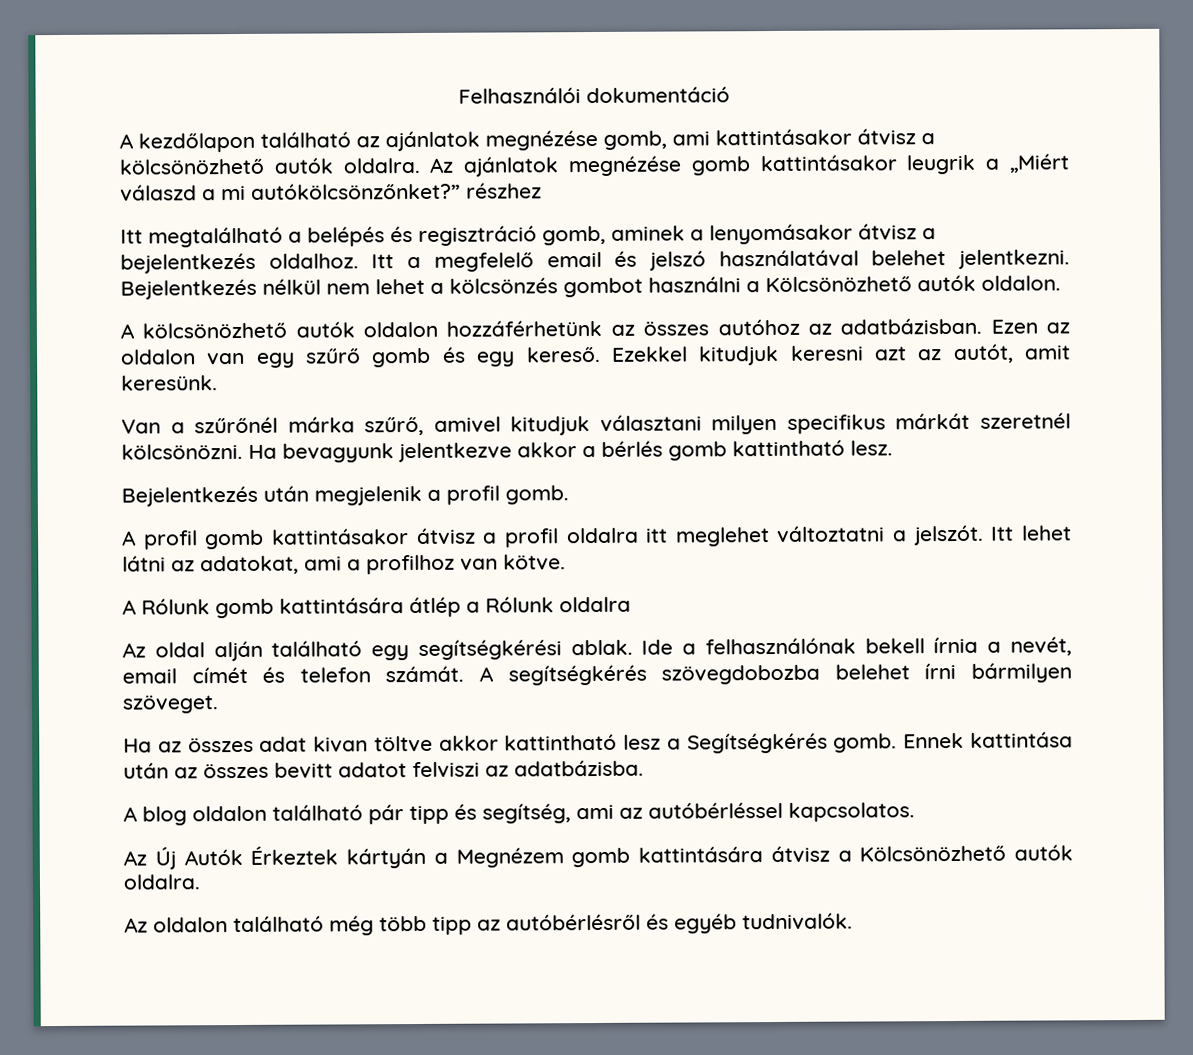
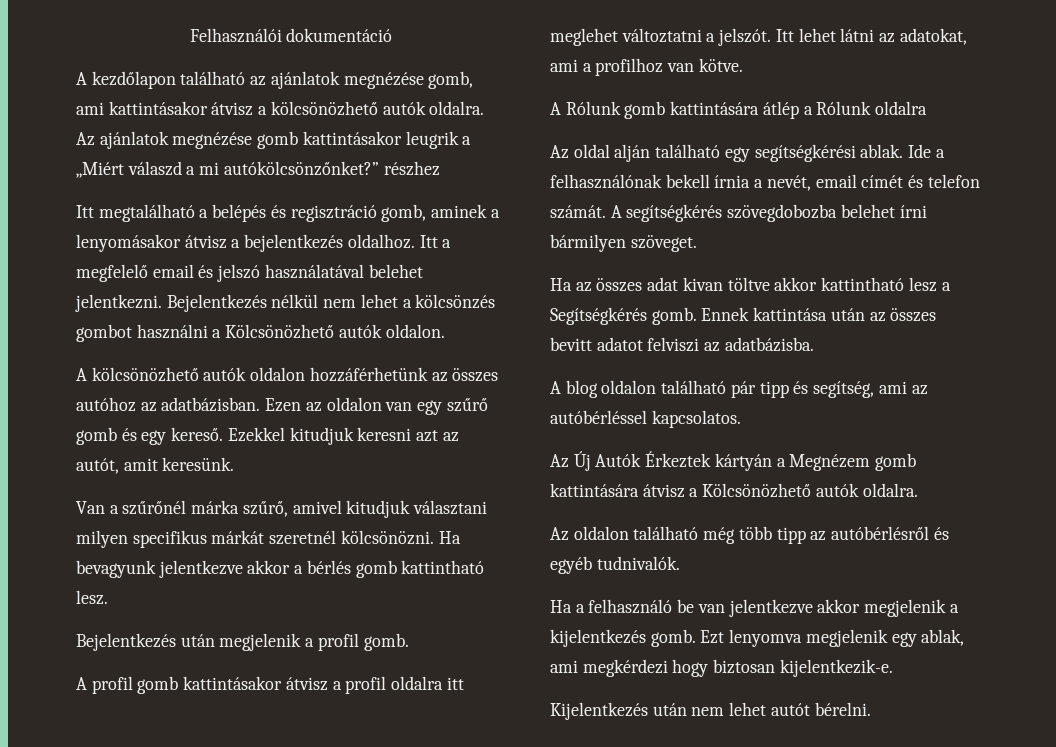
(853, 921) none -> [550,599,959,617] [550,629,965,647] [550,659,893,677] [550,702,871,720] // Ha a felhasználó be van jelentkezve akkor megjelenik a kijelentkezés gomb. Ezt lenyomva megjelenik egy ablak, ami megkérdezi hogy biztosan kijelentkezik-e. // Kijelentkezés után nem lehet autót bérelni.

